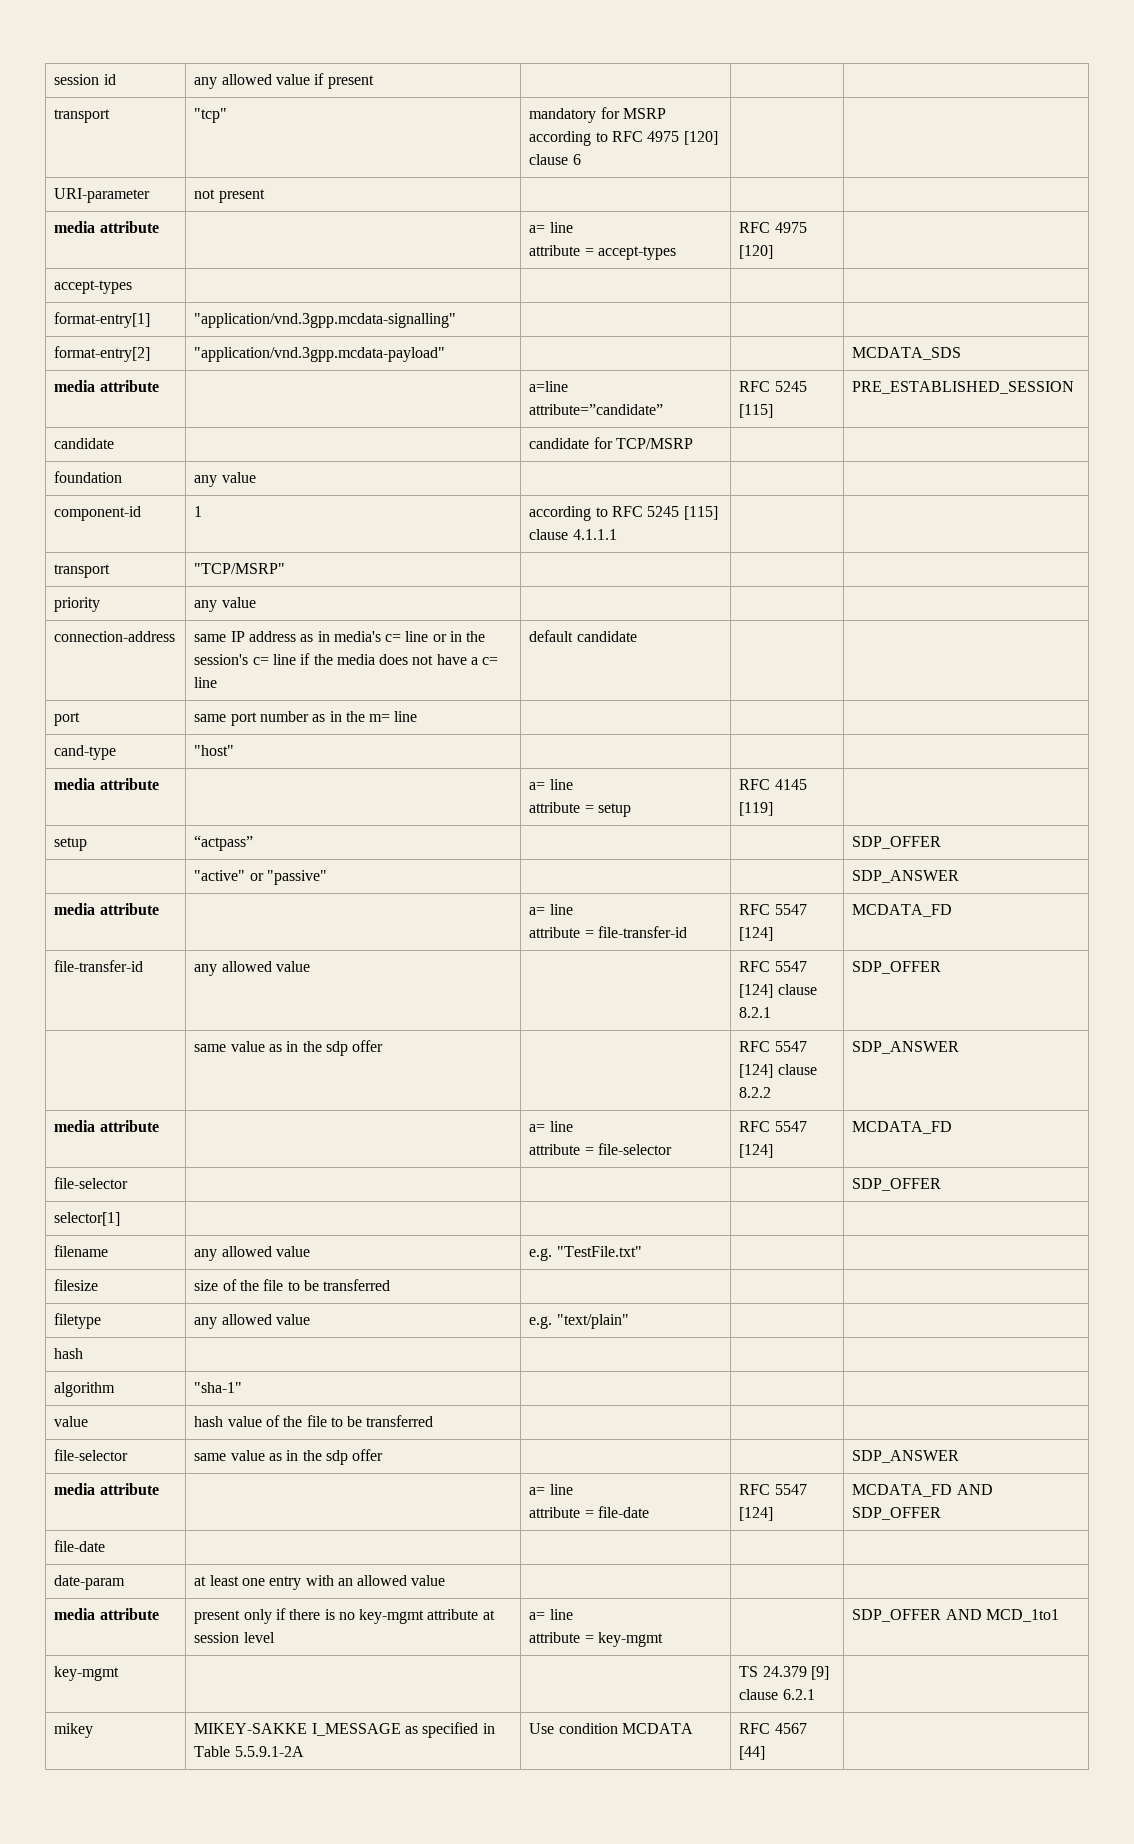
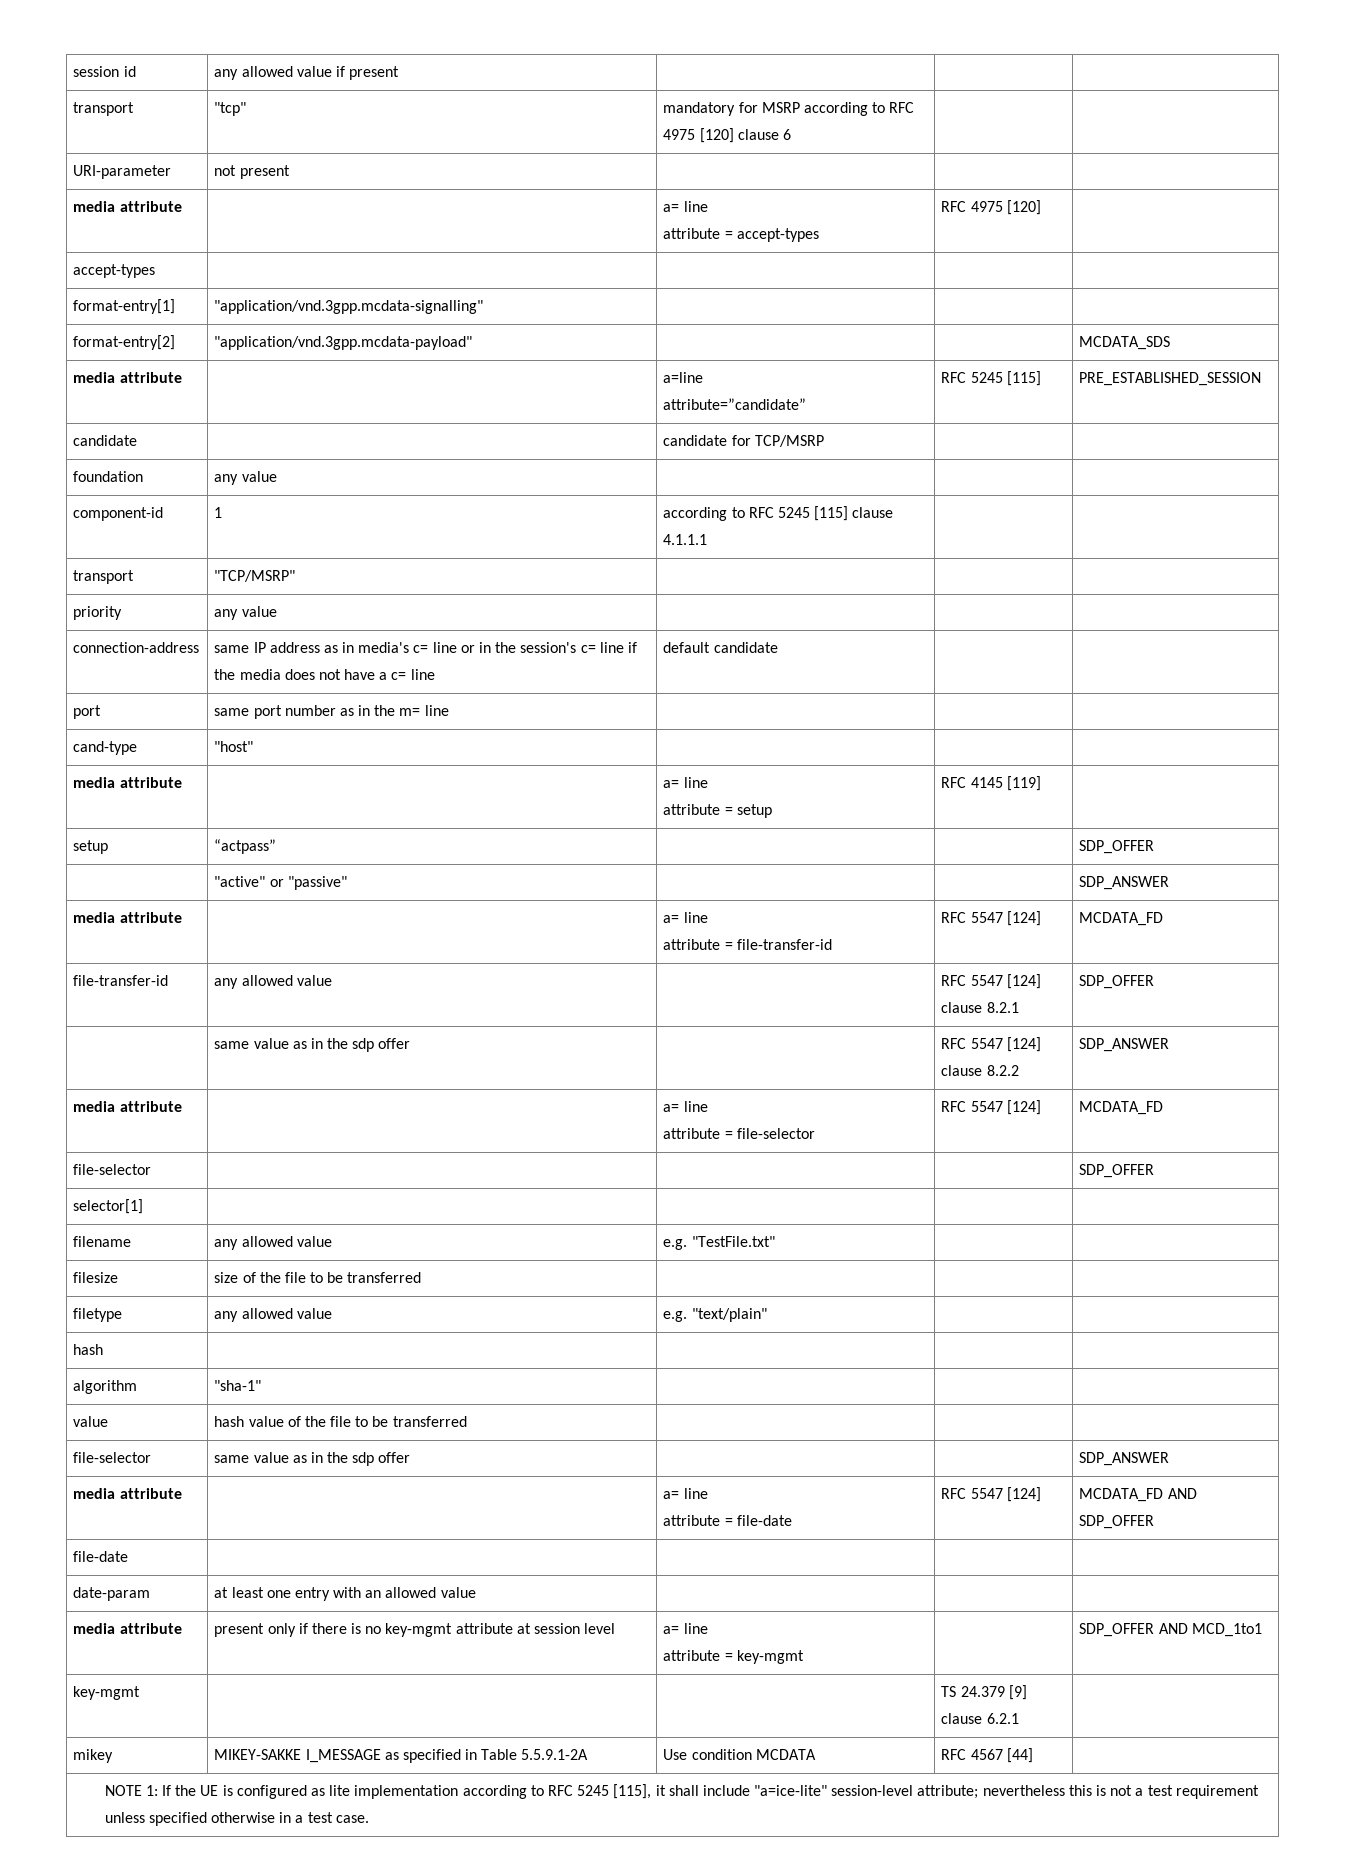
(766, 1753) none -> [104,1784,1259,1799] [104,1812,369,1826] // NOTE 1: If the UE is configured as lite implementation according to RFC 5245 [115], it shall include "a=ice-lite" session-level attribute; nevertheless this is not a test requirement unless specified otherwise in a test case.

